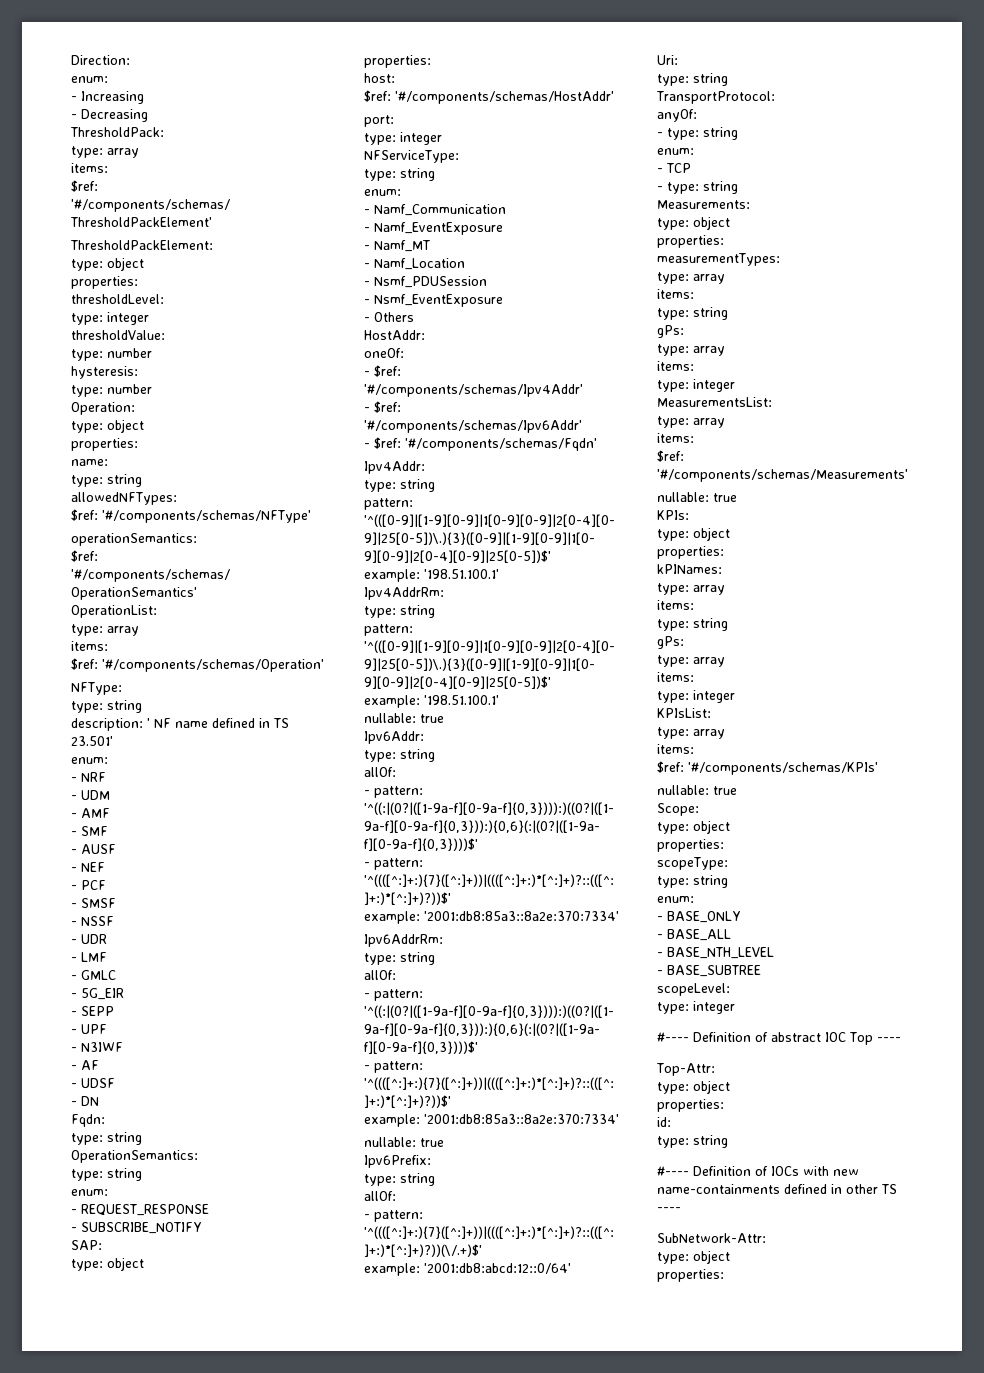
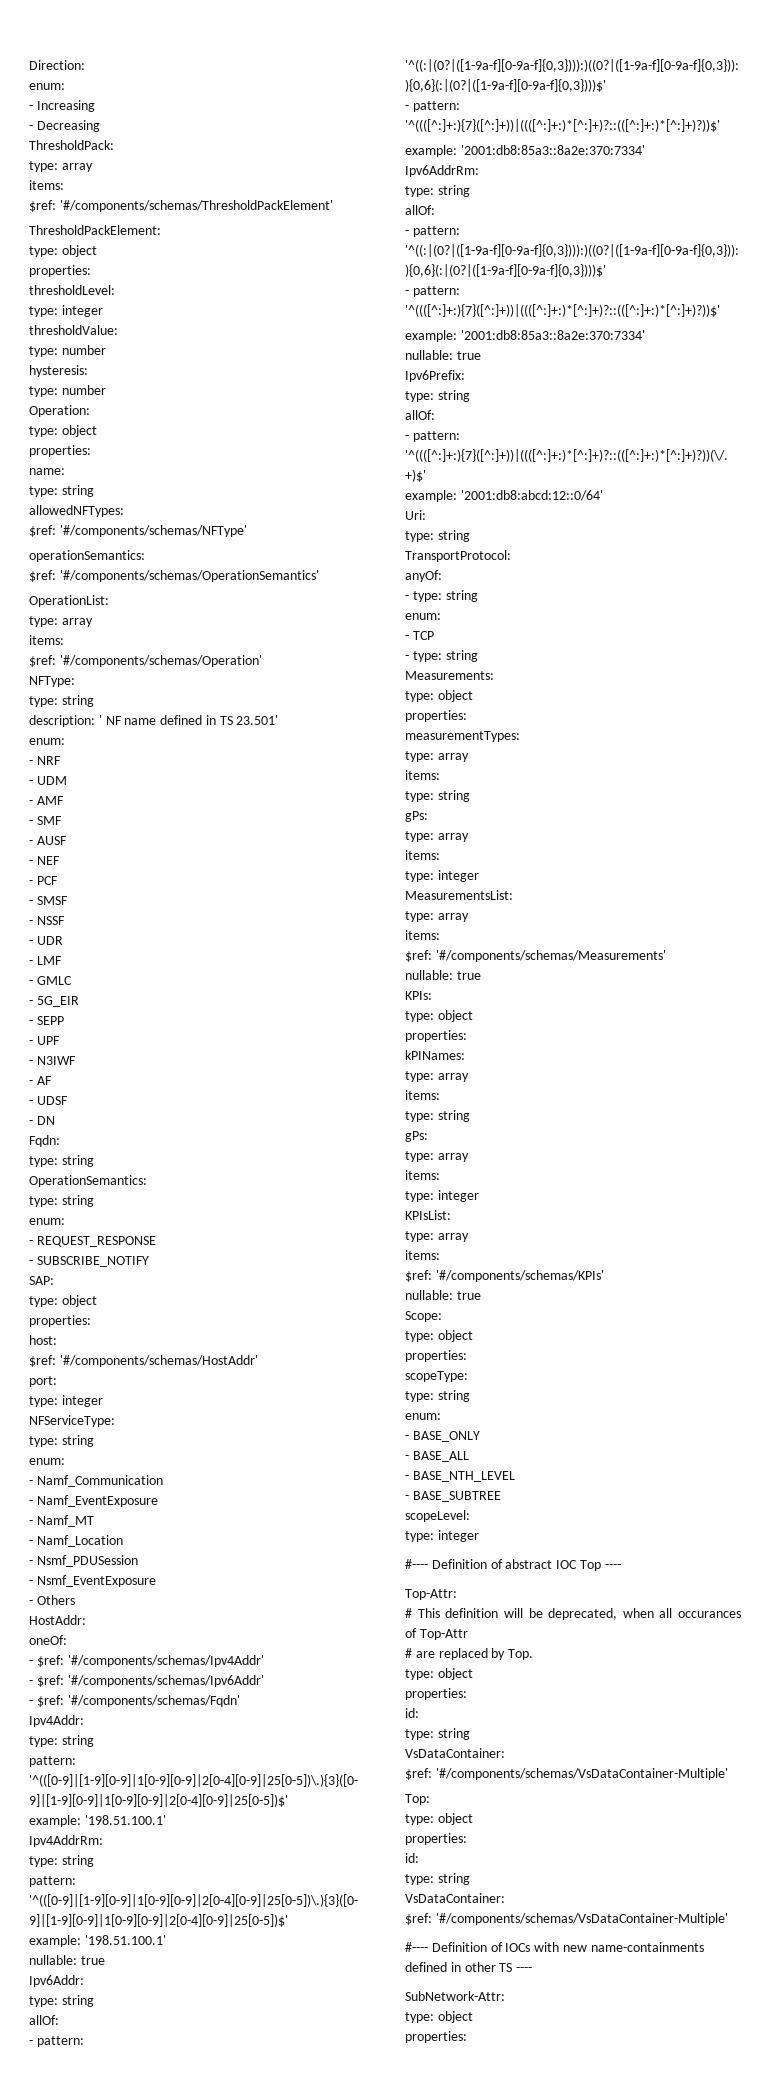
[657,1080,730,1094] [657,1099,724,1112] [657,1117,671,1127] [657,1135,728,1148] // type: object // properties: // id: // type: string -> [405,1608,741,1620] [405,1628,468,1640] [405,1648,534,1660] [405,1668,473,1680] [405,1688,467,1700] [405,1708,419,1718] [405,1728,470,1740] [405,1748,505,1758] [405,1768,728,1780] [405,1794,430,1805] [405,1813,473,1825] [405,1833,467,1845] [405,1853,419,1863] [405,1873,470,1885] [405,1893,505,1903] [405,1913,728,1925] // # This definition will be deprecated, when all occurances of Top-Attr // # are replaced by Top. // type: object // properties: // id: // type: string // VsDataContainer: // $ref: '#/components/schemas/VsDataContainer-Multiple' // Top: // type: object // properties: // id: // type: string // VsDataContainer: // $ref: '#/components/schemas/VsDataContainer-Multiple'

